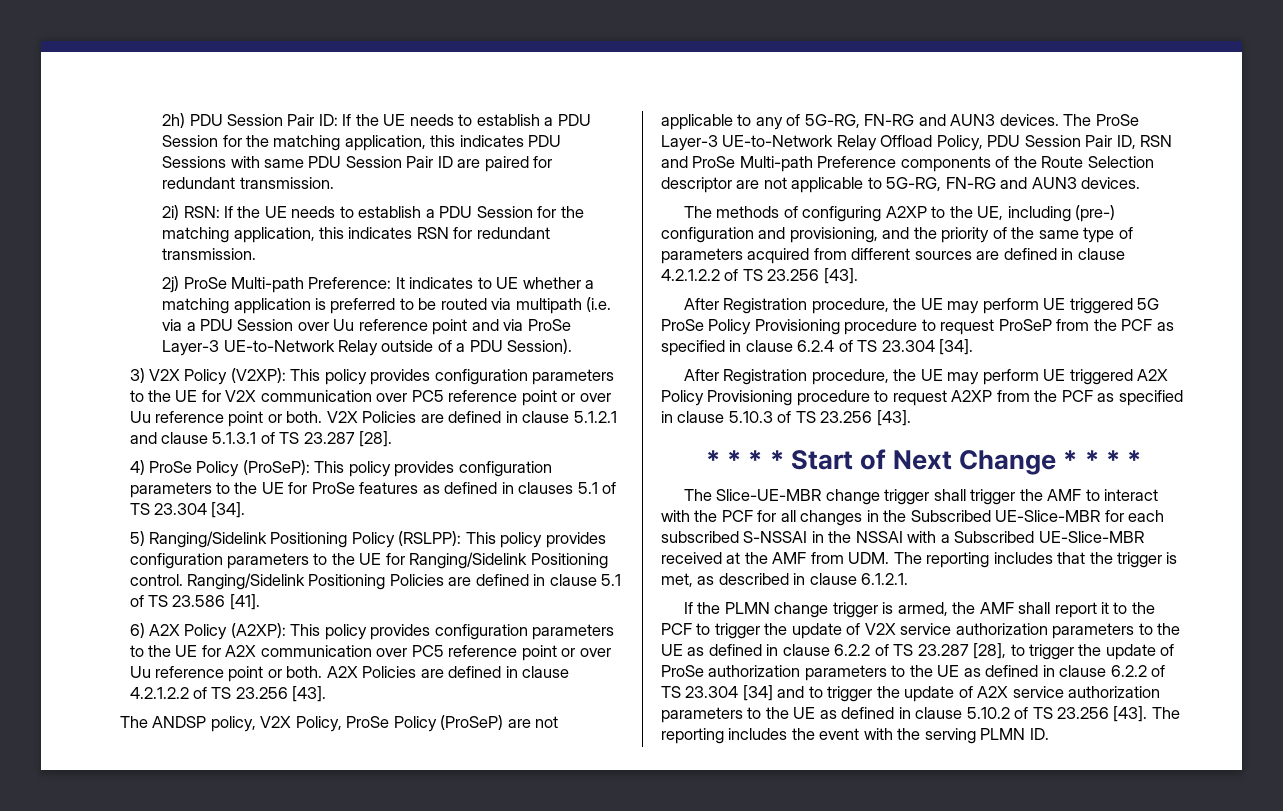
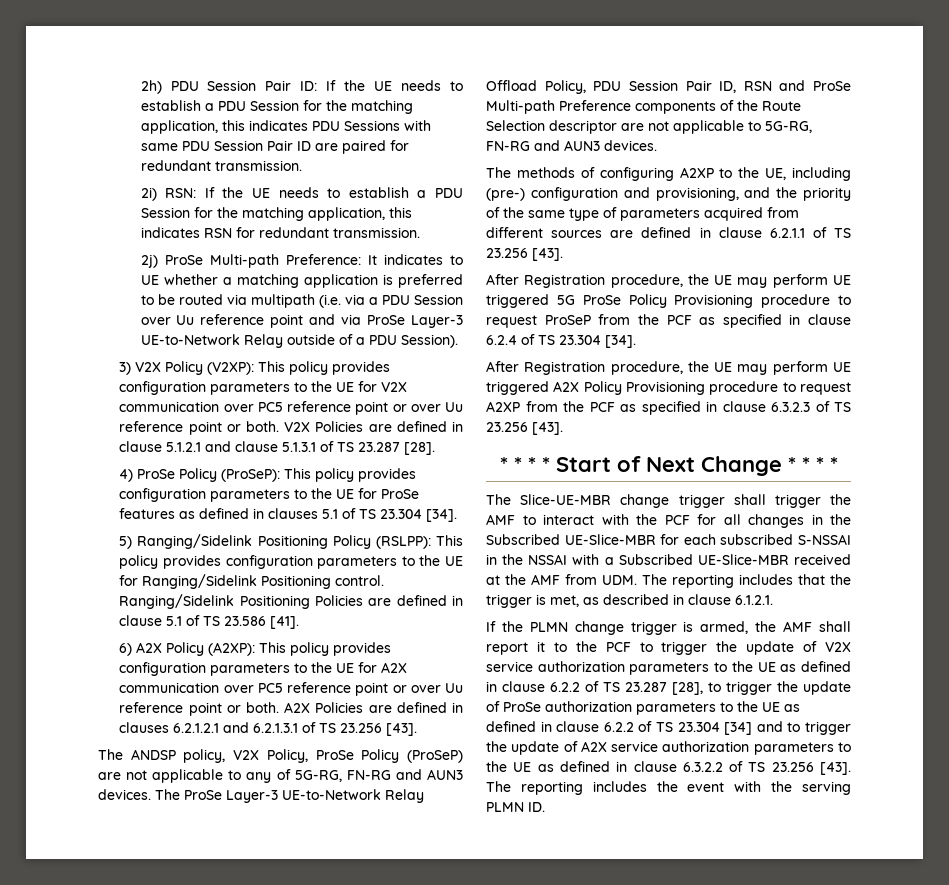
[522,666,570,678] [129,687,189,699] clause 4.2.1.2.2 -> [119,722,299,733] clauses 6.2.1.2.1 and 6.2.1.3.1
[661,269,720,281] 4.2.1.2.2 -> [769,228,805,238] 6.2.1.1
[728,411,773,423] 5.10.3 -> [771,402,810,412] 6.3.2.3
[966,707,1010,719] 5.10.2 -> [682,762,723,772] 6.3.2.2

